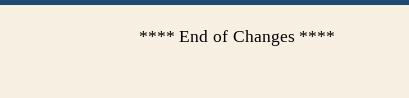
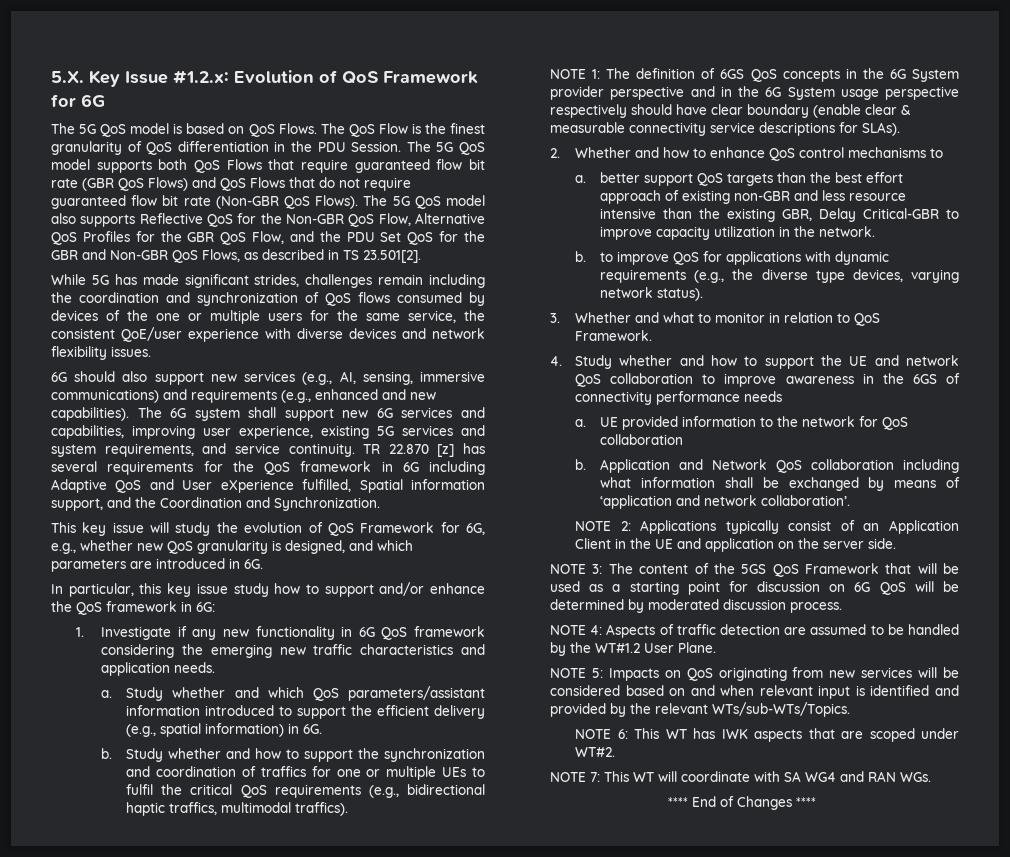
(138, 36) none -> [51,70,478,87] [51,94,105,107] [51,123,485,137] [51,141,486,155] [51,159,485,173] [51,177,411,191] [51,195,485,209] [51,213,485,227] [51,231,486,245] [51,249,421,263] [51,274,485,288] [51,292,485,306] [51,310,485,324] [51,327,485,342] [51,346,151,360] [51,371,486,385] [51,389,436,403] [51,407,485,421] [51,425,485,439] [51,443,485,457] [51,461,485,475] [51,479,485,493] [51,497,380,511] [51,522,486,536] [51,540,413,554] [51,558,263,572] [51,582,485,597] [51,601,215,615] [76,626,486,640] [101,644,485,658] [101,662,216,676] [101,686,485,701] [126,705,486,719] [126,723,323,737] [101,748,485,762] [126,766,486,780] [126,784,485,798] [126,802,349,816] [550,68,960,82] [550,86,959,100] [550,104,912,118] [550,122,901,136] [550,147,944,161] [575,172,904,186] [600,190,907,204] [600,208,959,222] [600,226,876,240] [575,251,890,265] [600,269,959,283] [600,287,704,301] [550,312,881,326] [575,330,653,341] [550,355,959,369] [575,373,961,387] [575,391,783,405] [575,416,909,430] [600,434,684,445] [575,459,959,473] [600,477,960,491] [600,495,851,509] [575,520,959,534] [575,538,897,552] [550,563,959,577] [550,581,959,595] [550,599,843,613] [550,624,959,638] [550,642,717,656] [550,667,959,681] [550,685,959,699] [550,702,851,717] [575,728,959,742] [575,747,616,757] [550,771,932,782] 5.X. Key Issue #1.2.x: Evolution of QoS Framework for 6G // The 5G QoS model is based on QoS Flows. The QoS Flow is the finest granularity of QoS differentiation in the PDU Session. The 5G QoS model supports both QoS Flows that require guaranteed flow bit rate (GBR QoS Flows) and QoS Flows that do not require guaranteed flow bit rate (Non-GBR QoS Flows). The 5G QoS model also supports Reflective QoS for the Non-GBR QoS Flow, Alternative QoS Profiles for the GBR QoS Flow, and the PDU Set QoS for the GBR and Non-GBR QoS Flows, as described in TS 23.501[2]. // While 5G has made significant strides, challenges remain including the coordination and synchronization of QoS flows consumed by devices of the one or multiple users for the same service, the consistent QoE/user experience with diverse devices and network flexibility issues. // 6G should also support new services (e.g., AI, sensing, immersive communications) and requirements (e.g., enhanced and new capabilities). The 6G system shall support new 6G services and capabilities, improving user experience, existing 5G services and system requirements, and service continuity. TR 22.870 [z] has several requirements for the QoS framework in 6G including Adaptive QoS and User eXperience fulfilled, Spatial information support, and the Coordination and Synchronization. // This key issue will study the evolution of QoS Framework for 6G, e.g., whether new QoS granularity is designed, and which parameters are introduced in 6G. // In particular, this key issue study how to support and/or enhance the QoS framework in 6G: // 1. Investigate if any new functionality in 6G QoS framework considering the emerging new traffic characteristics and application needs. // a. Study whether and which QoS parameters/assistant information introduced to support the efficient delivery (e.g., spatial information) in 6G. // b. Study whether and how to support the synchronization and coordination of traffics for one or multiple UEs to fulfil the critical QoS requirements (e.g., bidirectional haptic traffics, multimodal traffics). // NOTE 1: The definition of 6GS QoS concepts in the 6G System provider perspective and in the 6G System usage perspective respectively should have clear boundary (enable clear & measurable connectivity service descriptions for SLAs). // 2. Whether and how to enhance QoS control mechanisms to // a. better support QoS targets than the best effort approach of existing non-GBR and less resource intensive than the existing GBR, Delay Critical-GBR to improve capacity utilization in the network. // b. to improve QoS for applications with dynamic requirements (e.g., the diverse type devices, varying network status). // 3. Whether and what to monitor in relation to QoS Framework. // 4. Study whether and how to support the UE and network QoS collaboration to improve awareness in the 6GS of connectivity performance needs // a. UE provided information to the network for QoS collaboration // b. Application and Network QoS collaboration including what information shall be exchanged by means of ‘application and network collaboration’. // NOTE 2: Applications typically consist of an Application Client in the UE and application on the server side. // NOTE 3: The content of the 5GS QoS Framework that will be used as a starting point for discussion on 6G QoS will be determined by moderated discussion process. // NOTE 4: Aspects of traffic detection are assumed to be handled by the WT#1.2 User Plane. // NOTE 5: Impacts on QoS originating from new services will be considered based on and when relevant input is identified and provided by the relevant WTs/sub-WTs/Topics. // NOTE 6: This WT has IWK aspects that are scoped under WT#2. // NOTE 7: This WT will coordinate with SA WG4 and RAN WGs. //

